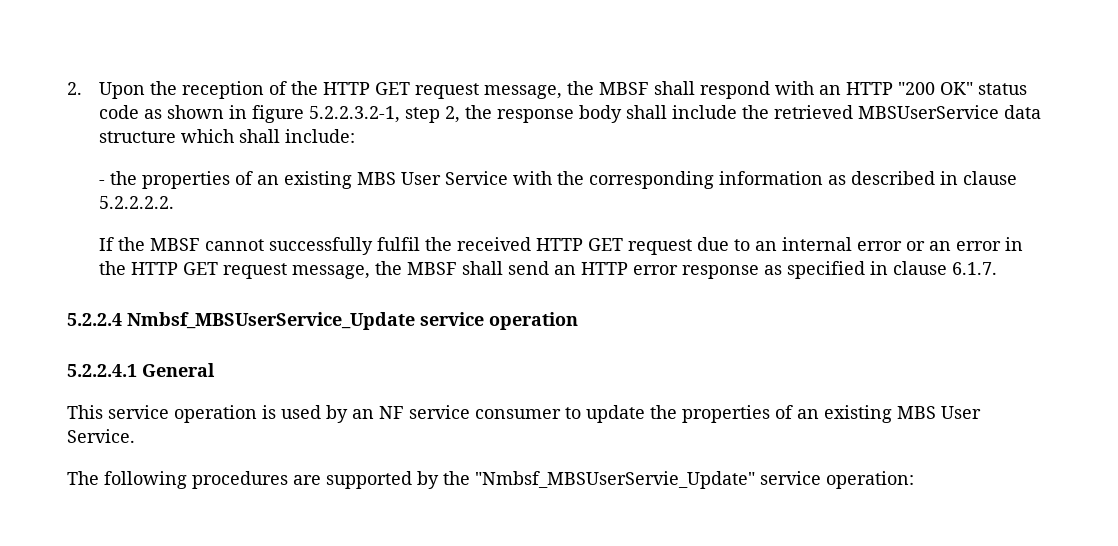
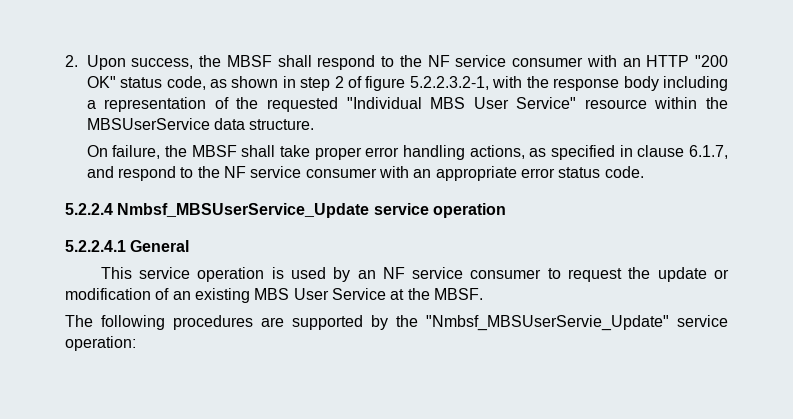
[150,81,771,99] the reception of the HTTP GET request message, the MBSF shall respond -> [131,55,584,70] success, the MBSF shall respond to the NF service consumer
[99,105,140,119] code -> [166,76,206,90] code,
[252,105,1042,123] [99,129,356,143] [99,171,1018,189] [99,196,175,209] [99,237,1024,255] [99,261,998,279] figure 5.2.2.3.2-1, step 2, the response body shall include the retrieved MBSUserService data structure which shall include: // - the properties of an existing MBS User Service with the corresponding information as described in clause 5.2.2.2.2. // If the MBSF cannot successfully fulfil the received HTTP GET request due to an internal error or an error in the HTTP GET request message, the MBSF shall send an HTTP error response as specified in clause 6.1.7. -> [300,76,728,91] [86,97,728,112] [86,118,315,130] [86,145,728,160] [86,166,644,181] step 2 of figure 5.2.2.3.2-1, with the response body including a representation of the requested "Individual MBS User Service" resource within the MBSUserService data structure. // On failure, the MBSF shall take proper error handling actions, as specified in clause 6.1.7, and respond to the NF service consumer with an appropriate error status code.
[586,405,981,423] [67,429,135,443] update the properties of an existing MBS User Service. -> [568,267,730,282] [65,288,483,303] request the update or modification of an existing MBS User Service at the MBSF.

